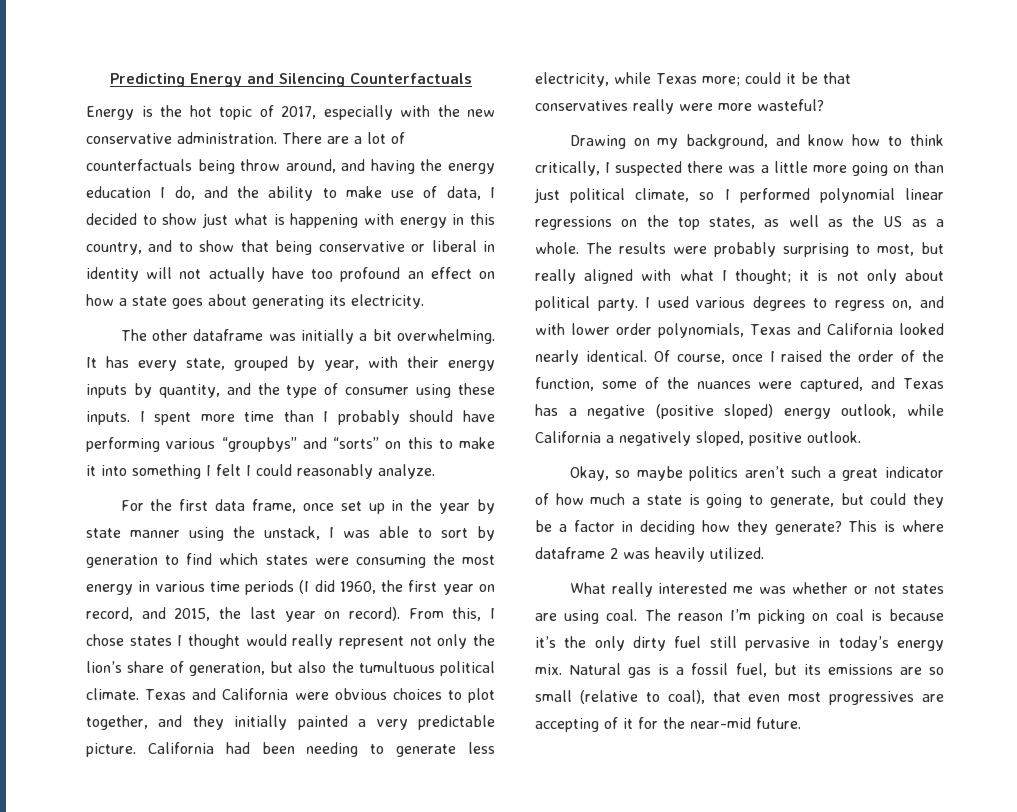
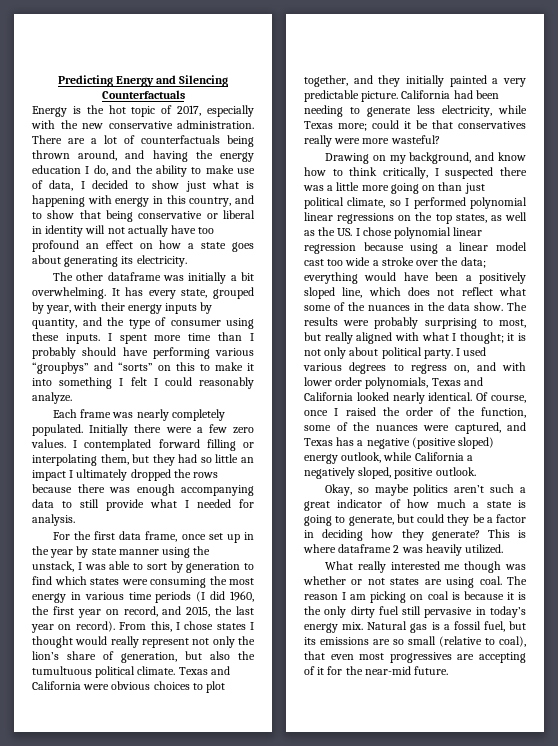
[240,159,281,171] throw -> [32,150,70,159] thrown
(435, 471) none -> [52,409,225,421] [32,424,254,436] [31,439,254,451] [32,454,255,466] [32,469,219,481] [32,484,254,496] [32,499,254,511] [32,514,75,526] // Each frame was nearly completely populated. Initially there were a few zero values. I contemplated forward filling or interpolating them, but they had so little an impact I ultimately dropped the rows because there was enough accompanying data to still provide what I needed for analysis.
[883,216,944,227] [535,242,579,254] US as a whole. -> [337,227,483,239] [304,242,527,254] [304,257,486,268] [304,272,526,284] [304,287,526,299] [304,302,503,311] US. I chose polynomial linear regression because using a linear model cast too wide a stroke over the data; everything would have been a positively sloped line, which does not reflect what some of the nuances in the data show.
(754, 590) none -> [464,561,502,573] though
[730,609,751,621] I’m -> [342,592,367,600] I am
[535,636,556,648] it’s -> [506,592,526,600] it is

